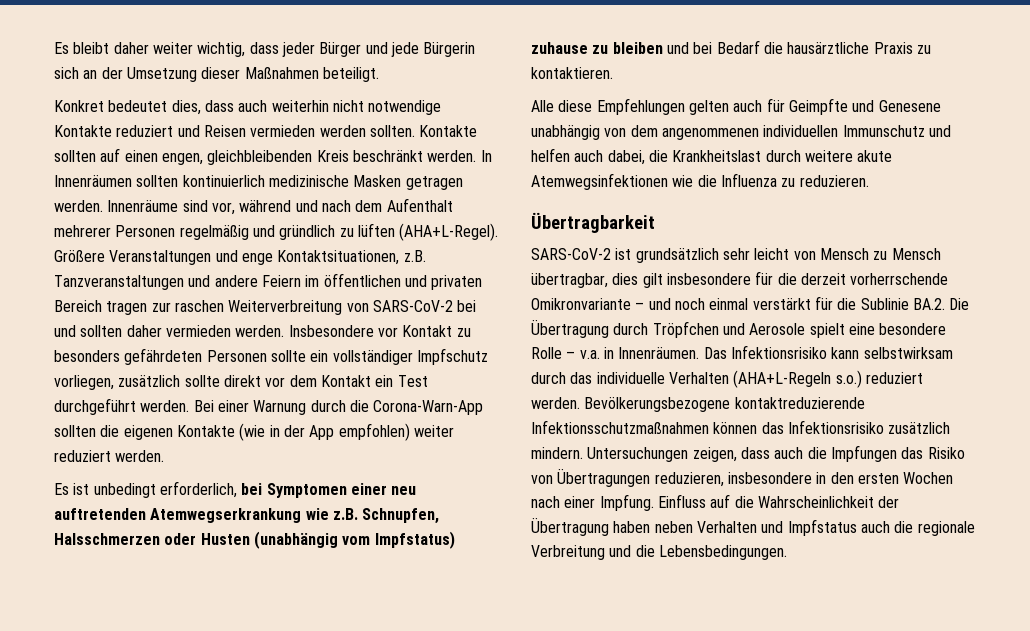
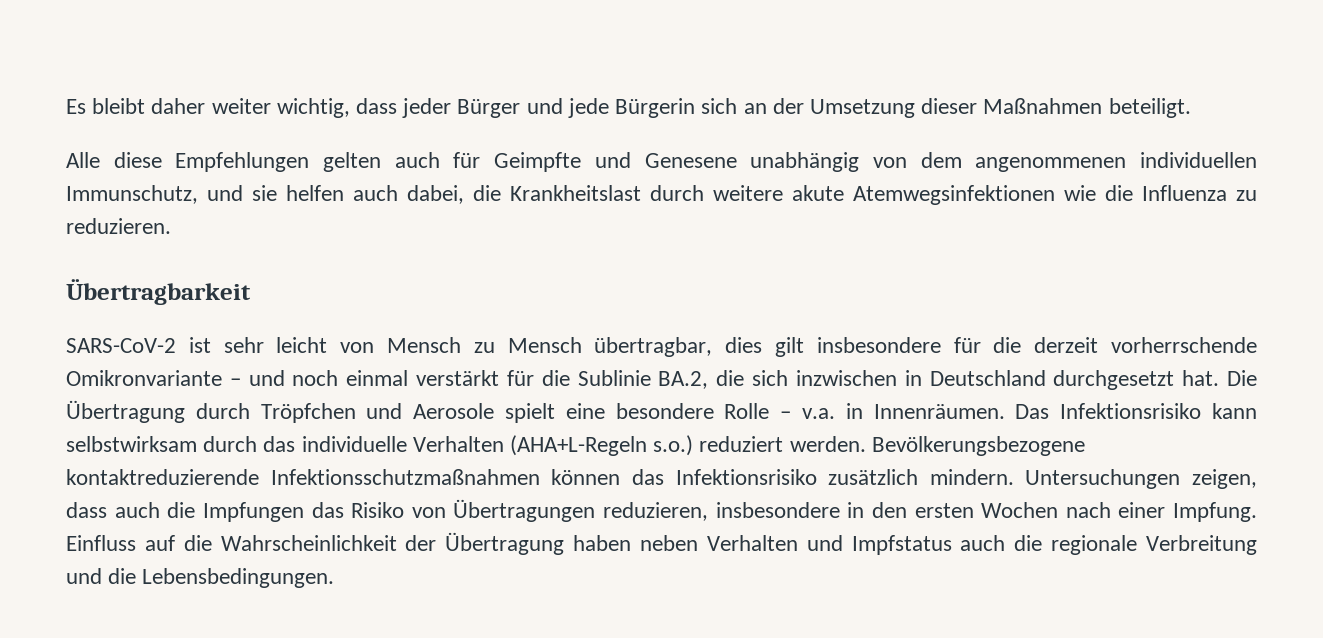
[54,100,442,115] [54,125,478,137] [54,148,492,165] [54,175,463,190] [54,198,453,215] [54,223,499,241] [54,250,426,265] [54,273,483,290] [54,300,477,315] [54,325,471,337] [54,348,488,365] [54,375,428,390] [54,398,484,415] [54,423,454,441] [54,450,165,462] [54,481,417,498] [54,508,440,524] [54,531,455,549] [531,40,931,54] [531,67,613,79] // Konkret bedeutet dies, dass auch weiterhin nicht notwendige Kontakte reduziert und Reisen vermieden werden sollten. Kontakte sollten auf einen engen, gleichbleibenden Kreis beschränkt werden. In Innenräumen sollten kontinuierlich medizinische Masken getragen werden. Innenräume sind vor, während und nach dem Aufenthalt mehrerer Personen regelmäßig und gründlich zu lüften (AHA+L-Regel). Größere Veranstaltungen und enge Kontaktsituationen, z.B. Tanzveranstaltungen und andere Feiern im öffentlichen und privaten Bereich tragen zur raschen Weiterverbreitung von SARS-CoV-2 bei und sollten daher vermieden werden. Insbesondere vor Kontakt zu besonders gefährdeten Personen sollte ein vollständiger Impfschutz vorliegen, zusätzlich sollte direkt vor dem Kontakt ein Test durchgeführt werden. Bei einer Warnung durch die Corona-Warn-App sollten die eigenen Kontakte (wie in der App empfohlen) weiter reduziert werden. // Es ist unbedingt erforderlich, bei Symptomen einer neu auftretenden Atemwegserkrankung wie z.B. Schnupfen, Halsschmerzen oder Husten (unabhängig vom Impfstatus) zuhause zu bleiben und bei Bedarf die hausärztliche Praxis zu kontaktieren. -> (1191, 108) none
[842,125,951,137] Immunschutz und -> [66,185,277,204] Immunschutz, und sie
[635,248,719,263] grundsätzlich -> (211, 345) none
[912,298,945,310] BA.2. -> [658,370,1220,390] BA.2, die sich inzwischen in Deutschland durchgesetzt hat.

